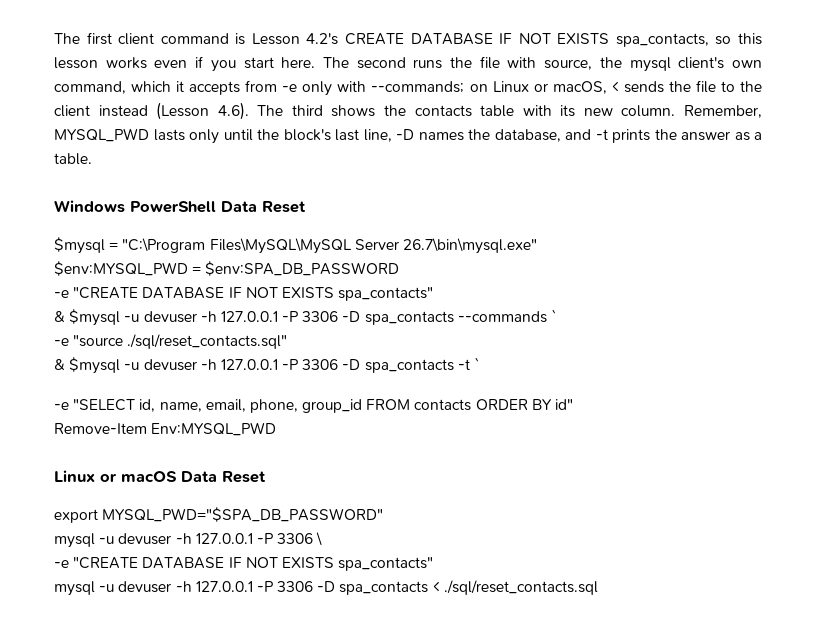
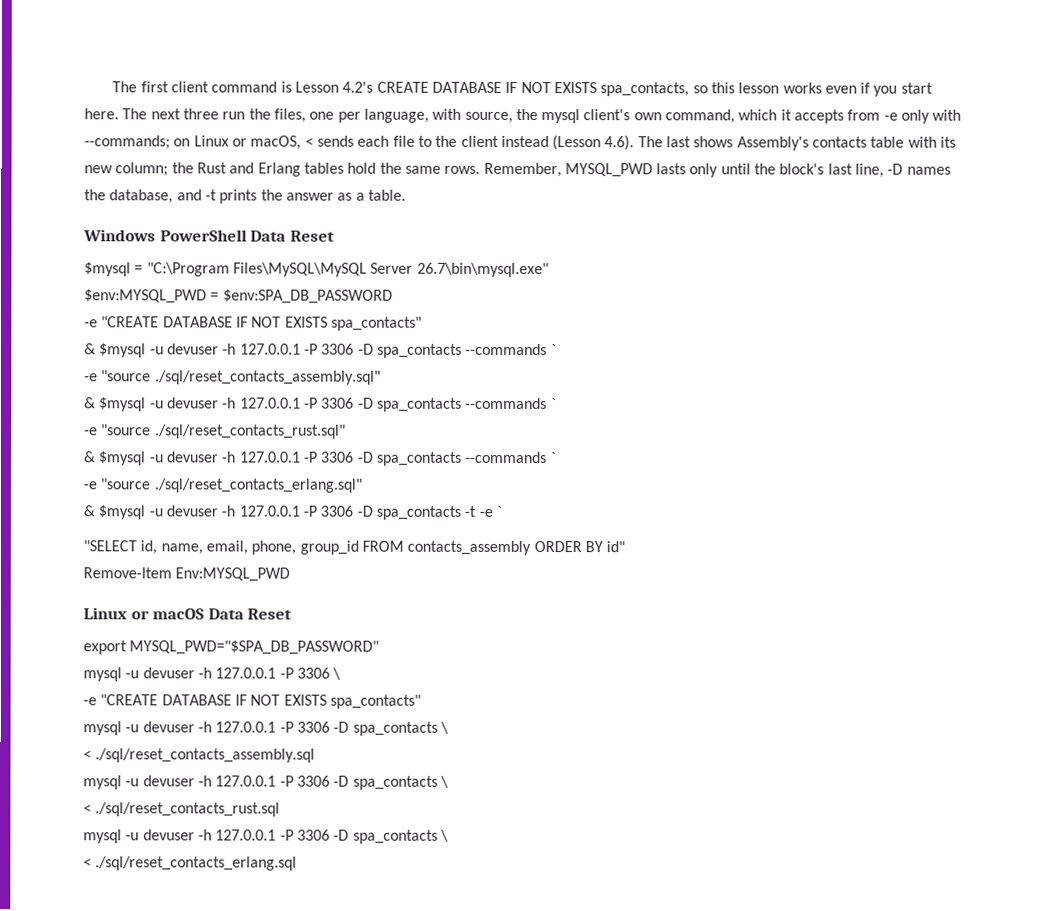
[356,56,500,69] second runs the file -> [150,108,429,123] next three run the files, one per language,
[668,81,691,92] the -> [357,135,390,147] each
[291,105,406,117] third shows the -> [666,136,809,151] last shows Assembly's
[621,105,676,117] column. -> [115,162,481,177] column; the Rust and Erlang tables hold the same rows.
[127,334,288,349] ./sql/reset_contacts.sql" -> [154,370,381,385] [84,397,557,412] [84,424,346,439] [83,451,557,466] [83,478,362,493] ./sql/reset_contacts_assembly.sql" // & $mysql -u devuser -h 127.0.0.1 -P 3306 -D spa_contacts --commands ` // -e "source ./sql/reset_contacts_rust.sql" // & $mysql -u devuser -h 127.0.0.1 -P 3306 -D spa_contacts --commands ` // -e "source ./sql/reset_contacts_erlang.sql"
[474,357,481,370] [54,402,69,410] ` // -e -> [478,505,502,517] -e ` //
[414,399,472,411] contacts -> [407,540,532,556] contacts_assembly
[432,580,598,595] < ./sql/reset_contacts.sql -> [439,721,449,734] [83,748,316,763] [83,775,449,790] [83,802,281,817] [83,829,449,844] [83,856,298,871] \ // < ./sql/reset_contacts_assembly.sql // mysql -u devuser -h 127.0.0.1 -P 3306 -D spa_contacts \ // < ./sql/reset_contacts_rust.sql // mysql -u devuser -h 127.0.0.1 -P 3306 -D spa_contacts \ // < ./sql/reset_contacts_erlang.sql

